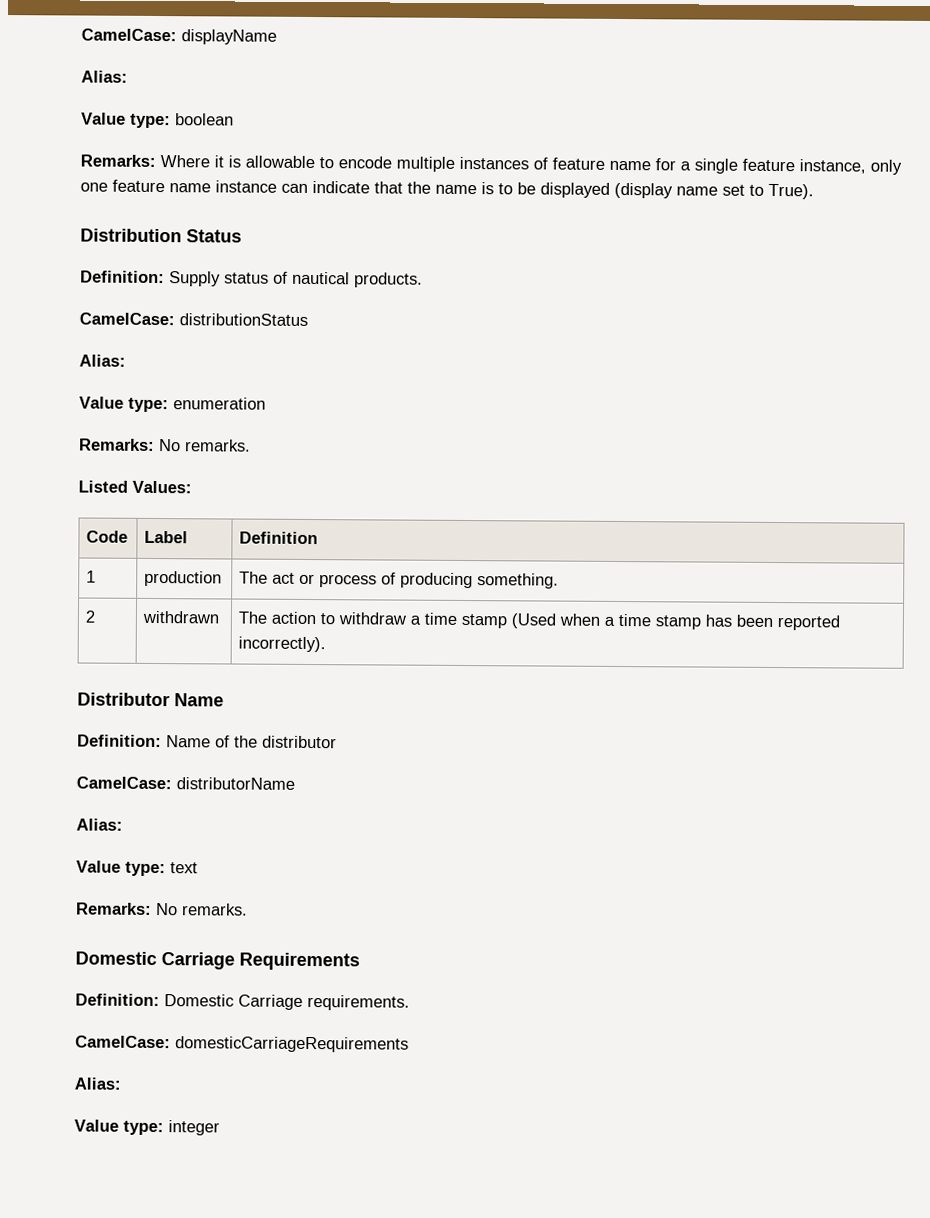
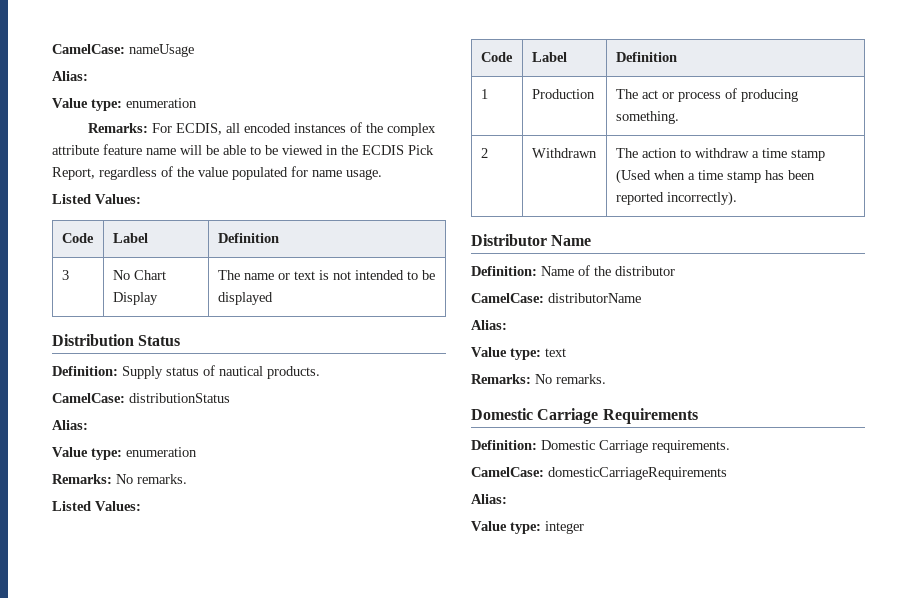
[81,28,277,45] [81,70,128,83] [81,112,234,129] [80,154,902,175] [80,179,814,200] CamelCase: displayName // Alias: // Value type: boolean // Remarks: Where it is allowable to encode multiple instances of feature name for a single feature instance, only one feature name instance can indicate that the name is to be displayed (display name set to True). -> [52,44,194,57] [52,71,88,81] [52,98,197,111] [87,122,436,136] [52,144,434,155] [52,166,382,180] [52,194,141,204] [61,233,94,243] [112,233,148,243] [217,233,279,243] [61,270,69,280] [112,270,166,280] [112,292,158,305] [217,270,435,280] [217,292,273,305] CamelCase: nameUsage // Alias: // Value type: enumeration // Remarks: For ECDIS, all encoded instances of the complex attribute feature name will be able to be viewed in the ECDIS Pick Report, regardless of the value populated for name usage. // Listed Values: // Code | Label | Definition // 3 | No Chart Display | The name or text is not intended to be displayed
[144,570,223,587] production -> [531,89,595,99] Production
[142,610,220,624] withdrawn -> [531,148,597,158] Withdrawn

